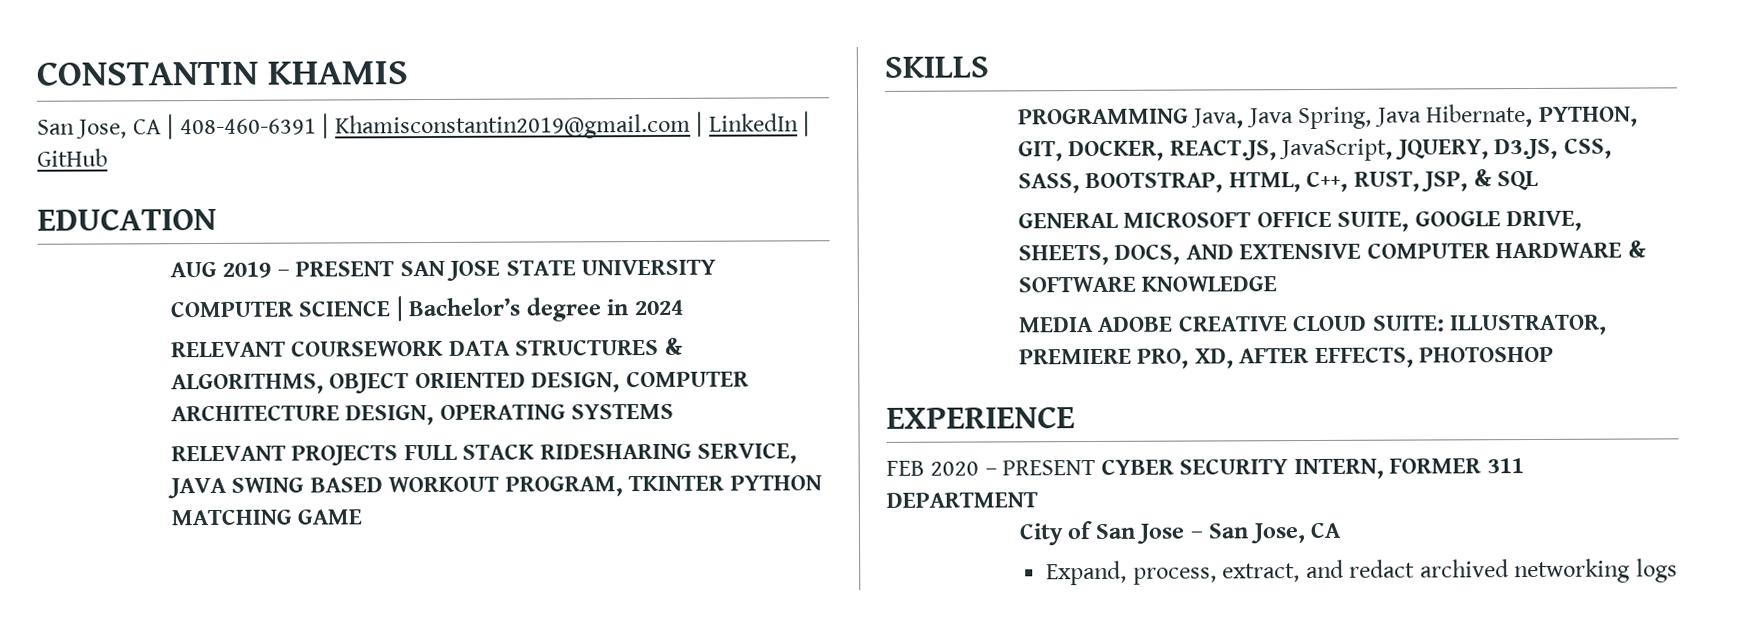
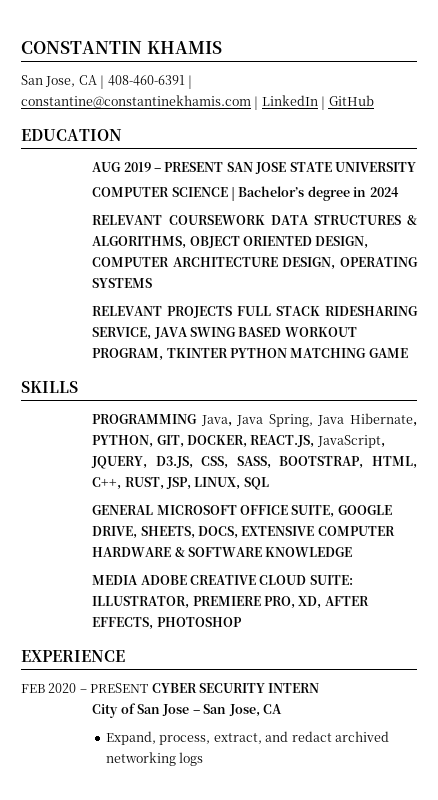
[334,113,691,140] Khamisconstantin2019@gmail.com -> [21,95,251,108] constantine@constantinekhamis.com
[1473,169,1492,187] & -> [194,477,241,490] LINUX,
[1185,244,1234,260] AND -> (239, 532) none
[1293,458,1524,480] [886,492,1038,508] INTERN, FORMER 311 DEPARTMENT -> [268,683,320,693] INTERN

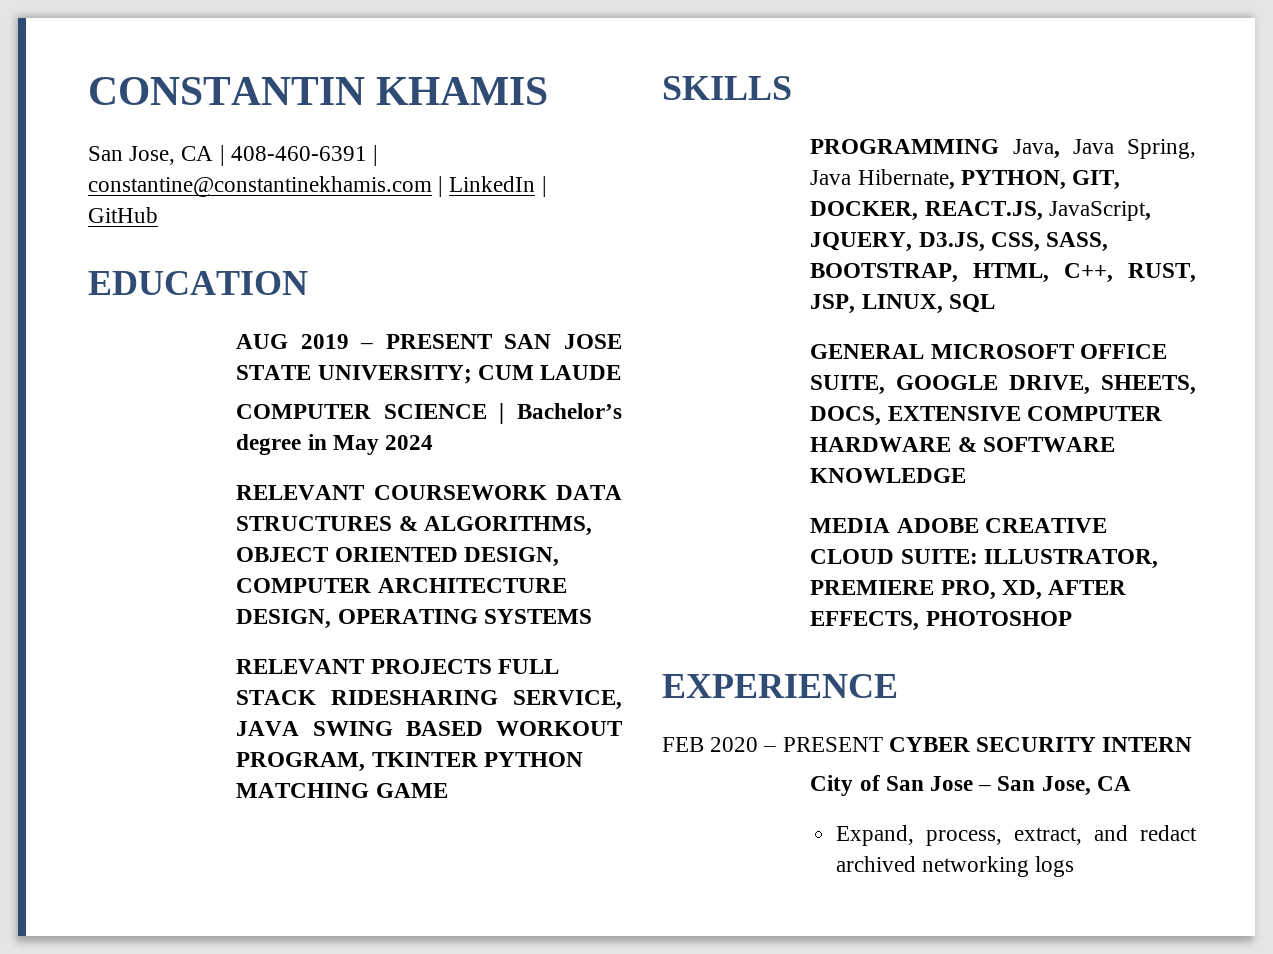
[334,162,416,172] UNIVERSITY -> [317,365,621,384] UNIVERSITY; CUM LAUDE
(367, 192) none -> [332,435,379,455] May

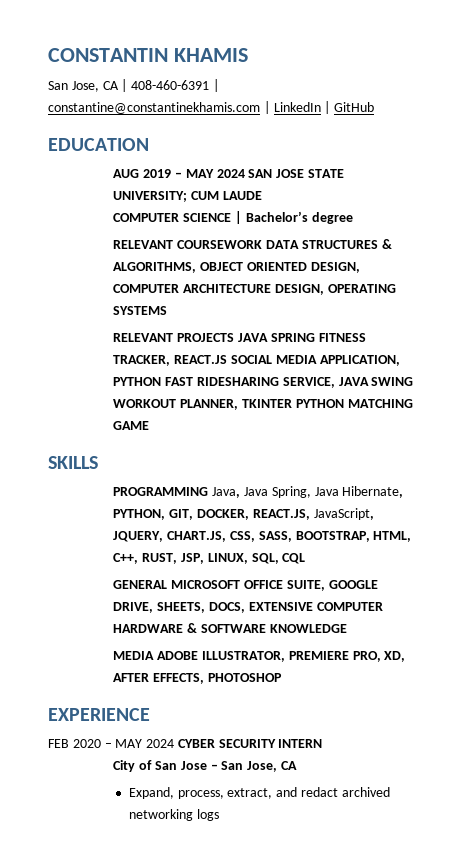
[385,334,492,349] PRESENT -> [185,169,245,178] MAY 2024
[307,434,433,455] in May 2024 -> (353, 218) none
[497,659,559,674] [236,690,317,705] FULL STACK -> [238,333,366,342] [113,355,400,366] [113,377,194,386] JAVA SPRING FITNESS TRACKER, REACT.JS SOCIAL MEDIA APPLICATION, PYTHON FAST
[405,721,622,736] [236,752,366,772] BASED WORKOUT PROGRAM, -> [113,399,239,410] WORKOUT PLANNER,
[918,232,985,252] D3.JS, -> [167,531,227,542] CHART.JS,
[948,294,995,313] SQL -> [251,553,306,564] SQL, CQL
[984,518,1107,533] [810,549,978,564] CREATIVE CLOUD SUITE: -> (199, 655) none
[782,737,883,752] PRESENT -> [115,739,175,748] MAY 2024

